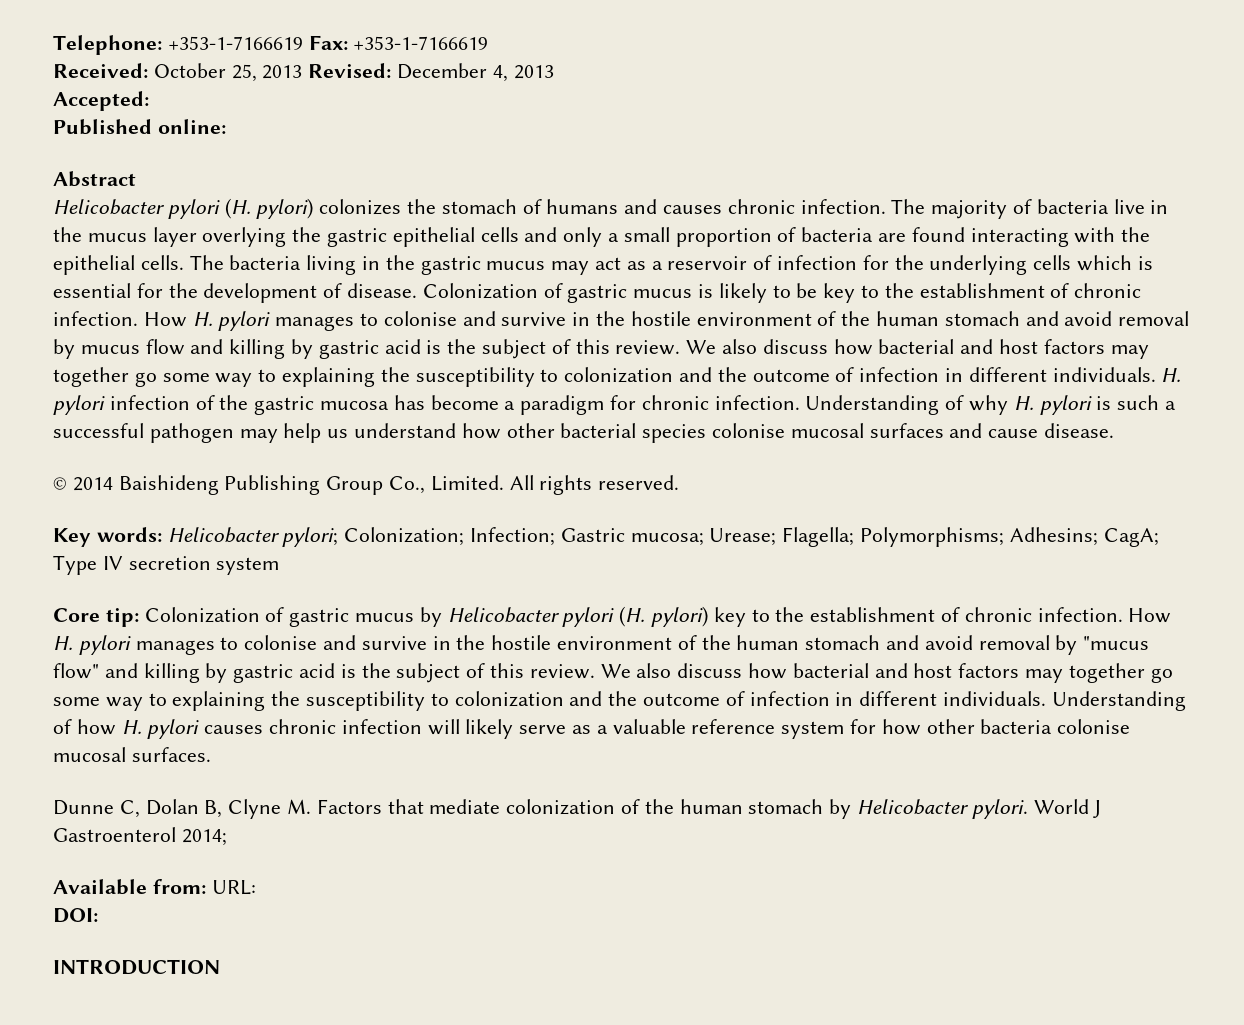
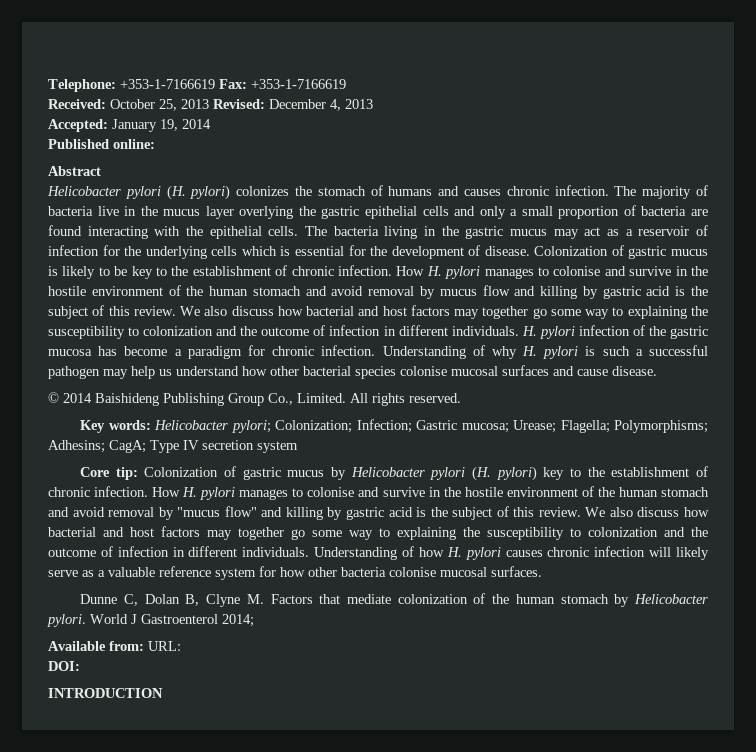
(149, 101) none -> [112,119,211,132] January 19, 2014

